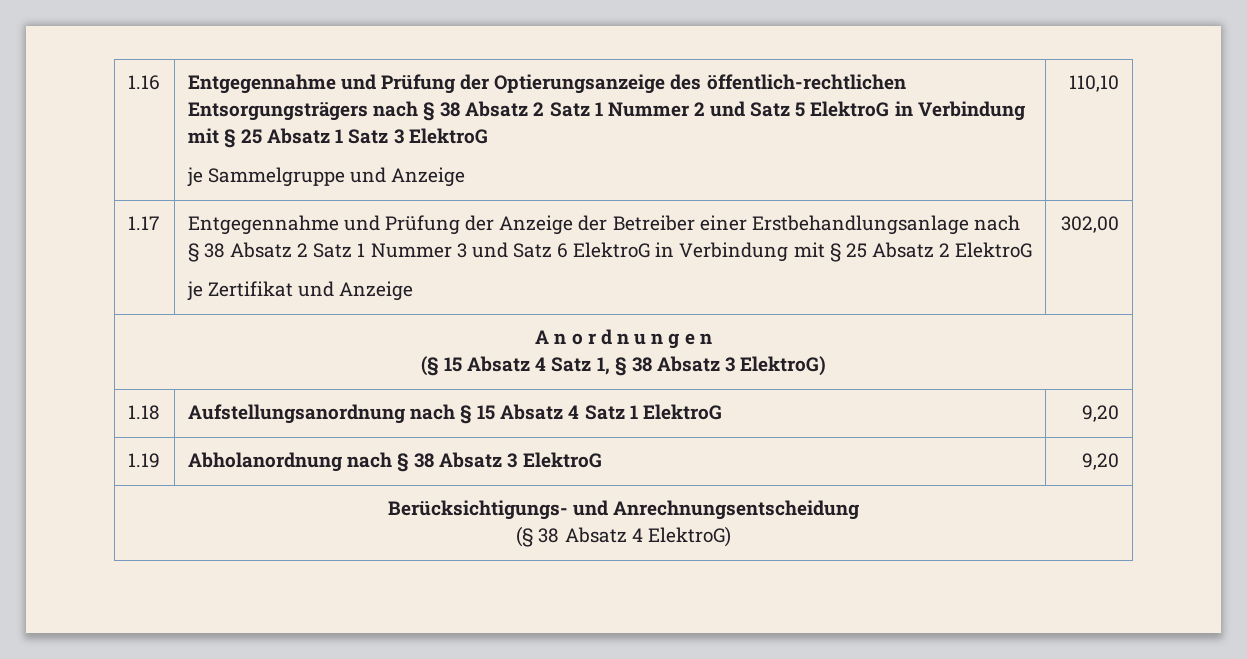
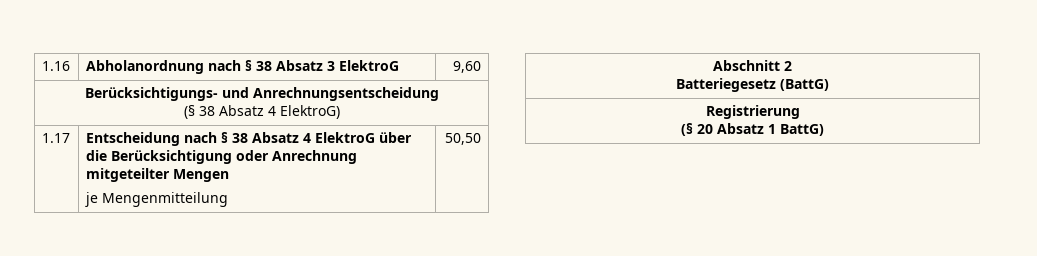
[187,74,906,94] [187,101,1025,121] [187,128,488,148] [186,167,466,187] [1069,75,1120,92] [127,216,159,230] [187,215,1020,235] [187,242,1033,262] [186,281,414,301] [1061,216,1120,233] [535,329,712,349] [420,356,827,376] [127,405,160,420] [187,404,722,424] [1082,405,1120,422] [127,453,160,468] | Entgegennahme und Prüfung der Optierungsanzeige des öffentlich-rechtlichen Entsorgungsträgers nach § 38 Absatz 2 Satz 1 Nummer 2 und Satz 5 ElektroG in Verbindung mit § 25 Absatz 1 Satz 3 ElektroG // je Sammelgruppe und Anzeige | 110,10 // 1.17 | Entgegennahme und Prüfung der Anzeige der Betreiber einer Erstbehandlungsanlage nach § 38 Absatz 2 Satz 1 Nummer 3 und Satz 6 ElektroG in Verbindung mit § 25 Absatz 2 ElektroG // je Zertifikat und Anzeige | 302,00 // A n o r d n u n g e n // (§ 15 Absatz 4 Satz 1, § 38 Absatz 3 ElektroG) // 1.18 | Aufstellungsanordnung nach § 15 Absatz 4 Satz 1 ElektroG | 9,20 // 1.19 -> (70, 66) none
[1082,453,1120,470] 9,20 -> [453,61,482,73] 9,60
(731, 536) none -> [41,133,70,143] [85,132,412,146] [85,150,357,164] [85,168,229,182] [84,192,228,207] [445,133,482,145] [713,60,792,71] [676,78,829,92] [705,105,800,119] [681,123,824,136] // 1.17 | Entscheidung nach § 38 Absatz 4 ElektroG über die Berücksichtigung oder Anrechnung mitgeteilter Mengen // je Mengenmitteilung | 50,50 // Abschnitt 2 // Batteriegesetz (BattG) // Registrierung // (§ 20 Absatz 1 BattG)

